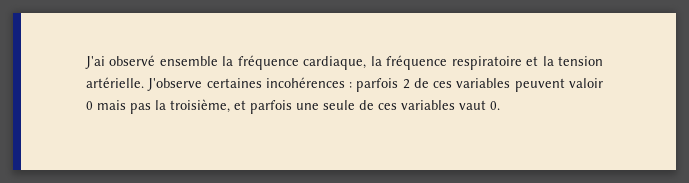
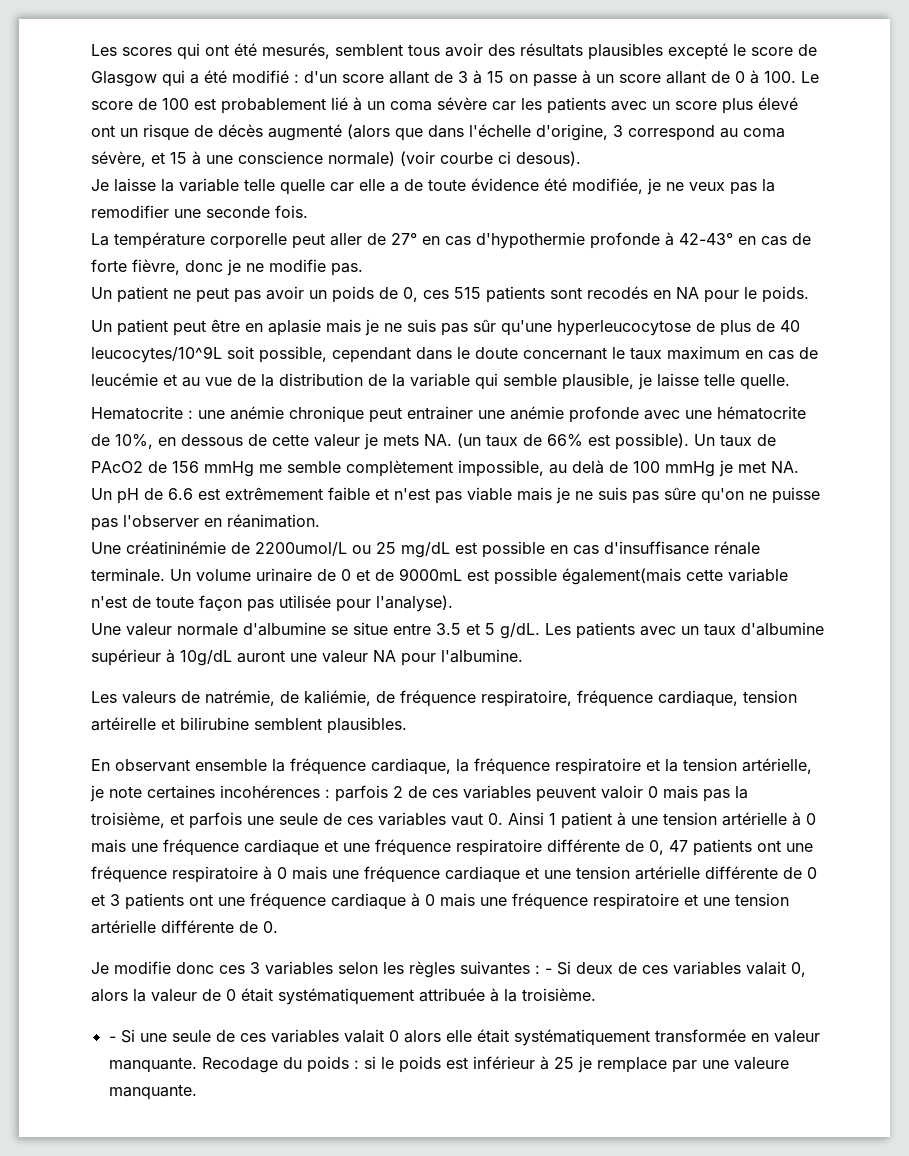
[85,55,156,69] J'ai observé -> [91,43,817,60] [91,70,819,87] [91,97,798,114] [91,124,785,141] [91,151,581,167] [91,178,775,195] [91,205,308,218] [91,232,811,249] [91,259,363,276] [91,286,809,303] [91,319,800,336] [91,346,818,363] [91,373,790,390] [91,406,806,423] [91,433,776,450] [91,460,799,477] [91,487,820,504] [91,514,320,531] [91,541,760,558] [91,568,788,585] [91,595,453,612] [91,622,824,639] [91,649,523,666] [91,690,797,707] [91,717,407,734] [91,759,190,772] Les scores qui ont été mesurés, semblent tous avoir des résultats plausibles excepté le score de Glasgow qui a été modifié : d'un score allant de 3 à 15 on passe à un score allant de 0 à 100. Le score de 100 est probablement lié à un coma sévère car les patients avec un score plus élevé ont un risque de décès augmenté (alors que dans l'échelle d'origine, 3 correspond au coma sévère, et 15 à une conscience normale) (voir courbe ci desous). // Je laisse la variable telle quelle car elle a de toute évidence été modifiée, je ne veux pas la remodifier une seconde fois. // La température corporelle peut aller de 27° en cas d'hypothermie profonde à 42-43° en cas de forte fièvre, donc je ne modifie pas. // Un patient ne peut pas avoir un poids de 0, ces 515 patients sont recodés en NA pour le poids. // Un patient peut être en aplasie mais je ne suis pas sûr qu'une hyperleucocytose de plus de 40 leucocytes/10^9L soit possible, cependant dans le doute concernant le taux maximum en cas de leucémie et au vue de la distribution de la variable qui semble plausible, je laisse telle quelle. // Hematocrite : une anémie chronique peut entrainer une anémie profonde avec une hématocrite de 10%, en dessous de cette valeur je mets NA. (un taux de 66% est possible). Un taux de PAcO2 de 156 mmHg me semble complètement impossible, au delà de 100 mmHg je met NA. Un pH de 6.6 est extrêmement faible et n'est pas viable mais je ne suis pas sûre qu'on ne puisse pas l'observer en réanimation. // Une créatininémie de 2200umol/L ou 25 mg/dL est possible en cas d'insuffisance rénale terminale. Un volume urinaire de 0 et de 9000mL est possible également(mais cette variable n'est de toute façon pas utilisée pour l'analyse). // Une valeur normale d'albumine se situe entre 3.5 et 5 g/dL. Les patients avec un taux d'albumine supérieur à 10g/dL auront une valeur NA pour l'albumine. // Les valeurs de natrémie, de kaliémie, de fréquence respiratoire, fréquence cardiaque, tension artéirelle et bilirubine semblent plausibles. // En observant
[86,77,203,91] artérielle. J'observe -> [742,758,812,774] [90,785,142,802] artérielle, je note
(500, 105) none -> [508,812,816,829] [91,839,813,856] [91,866,817,883] [91,893,789,910] [91,920,278,934] [91,961,806,978] [91,988,596,1005] [108,1029,820,1046] [108,1056,789,1073] [108,1084,197,1100] Ainsi 1 patient à une tension artérielle à 0 mais une fréquence cardiaque et une fréquence respiratoire différente de 0, 47 patients ont une fréquence respiratoire à 0 mais une fréquence cardiaque et une tension artérielle différente de 0 et 3 patients ont une fréquence cardiaque à 0 mais une fréquence respiratoire et une tension artérielle différente de 0. // Je modifie donc ces 3 variables selon les règles suivantes : - Si deux de ces variables valait 0, alors la valeur de 0 était systématiquement attribuée à la troisième. // - Si une seule de ces variables valait 0 alors elle était systématiquement transformée en valeur manquante. Recodage du poids : si le poids est inférieur à 25 je remplace par une valeure manquante.

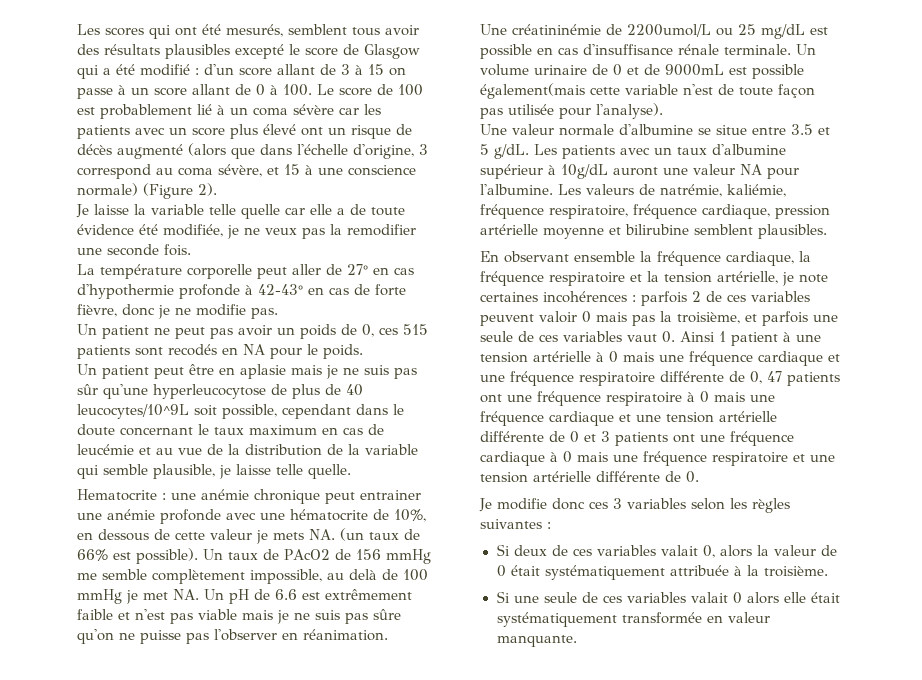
[400,151,581,166] (voir courbe ci desous). -> [143,183,217,199] (Figure 2).
(523, 656) // -> (553, 189) none
[280,690,395,706] de kaliémie, de -> [727,184,786,197] kaliémie,
[743,690,797,703] [91,717,156,731] tension artéirelle -> [775,205,830,219] [480,224,604,239] pression artérielle moyenne
[545,968,552,974] - -> (551, 525) //
[108,1036,116,1042] - -> (828, 571) none
[201,1056,789,1073] [108,1084,197,1100] Recodage du poids : si le poids est inférieur à 25 je remplace par une valeure manquante. -> (577, 641) none

